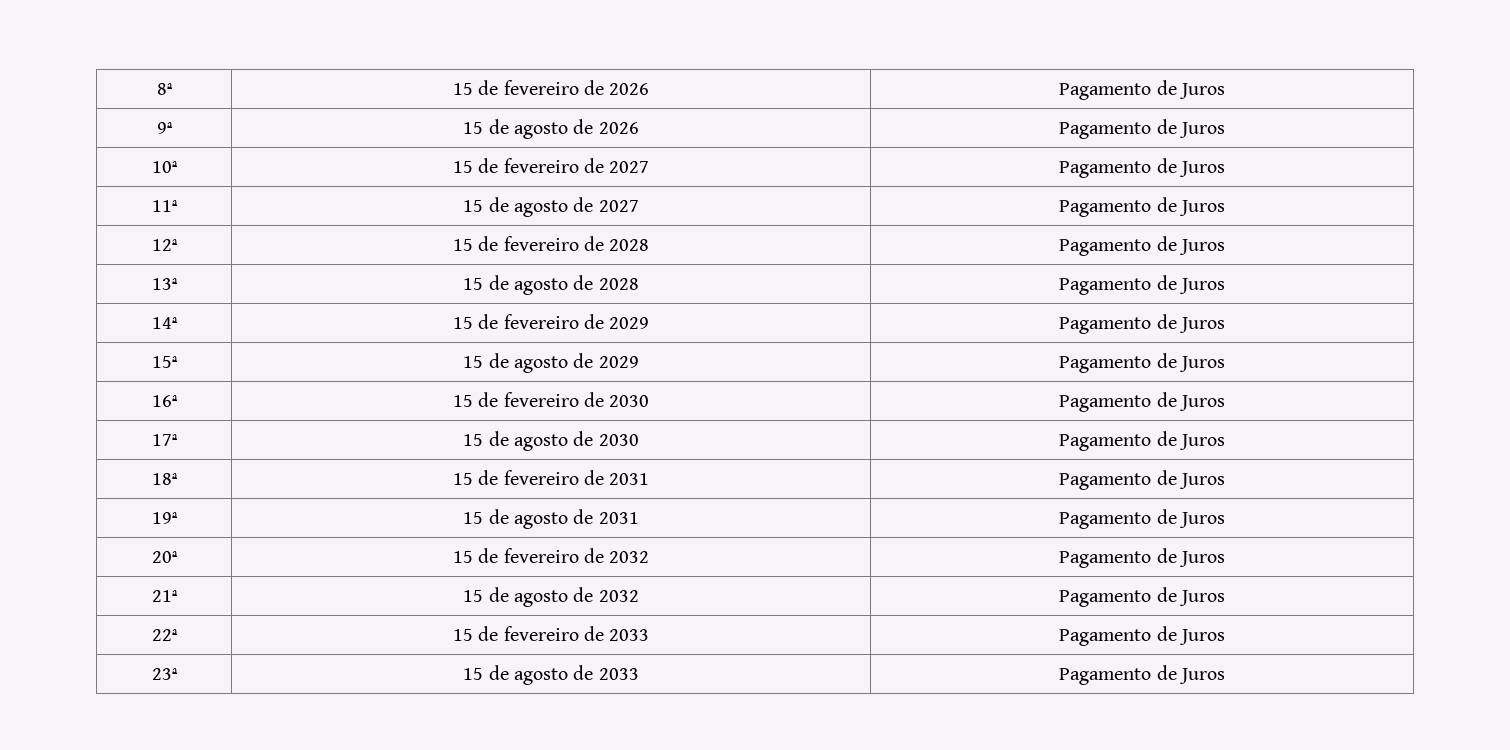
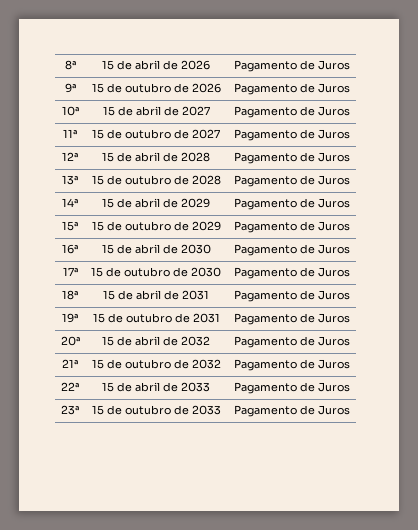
[503,80,579,95] fevereiro -> [135,60,160,70] abril
[514,122,568,139] agosto -> [124,83,171,93] outubro
[503,158,579,173] fevereiro -> [135,106,161,116] abril
[514,200,568,217] agosto -> [125,129,171,139] outubro
[503,236,579,251] fevereiro -> [135,152,160,162] abril
[514,278,568,295] agosto -> [124,175,171,185] outubro
[503,314,579,329] fevereiro -> [135,198,160,208] abril
[514,356,568,373] agosto -> [124,221,171,231] outubro
[503,392,579,407] fevereiro -> [134,244,160,254] abril
[514,434,568,451] agosto -> [124,267,170,277] outubro
[503,470,579,485] fevereiro -> [136,290,161,300] abril
[514,512,568,529] agosto -> [125,313,172,323] outubro
[503,548,579,563] fevereiro -> [135,336,160,346] abril
[514,590,568,607] agosto -> [124,359,171,369] outubro
[503,626,579,641] fevereiro -> [135,382,160,392] abril
[514,668,568,685] agosto -> [124,405,171,415] outubro

